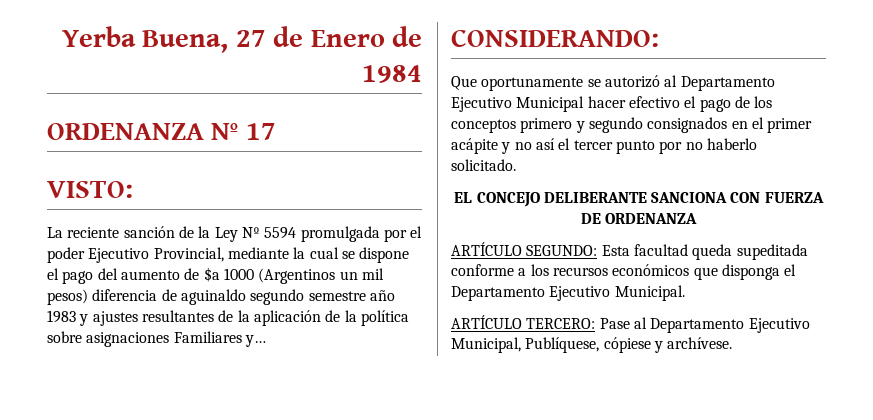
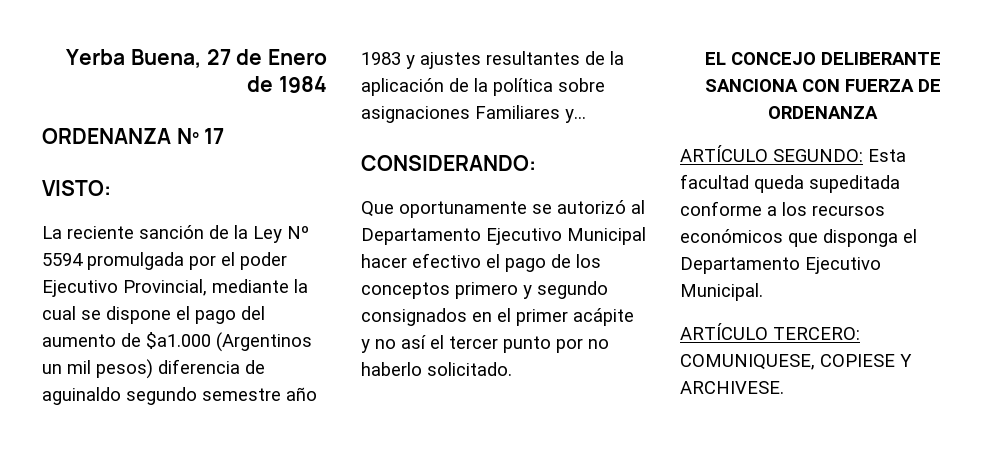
[203,267,254,282] $a 1000 -> [146,332,211,349] $a1.000
[599,317,810,333] [451,337,733,353] Pase al Departamento Ejecutivo Municipal, Publíquese, cópiese y archívese. -> [680,354,912,370] [680,381,784,394] COMUNIQUESE, COPIESE Y ARCHIVESE.

